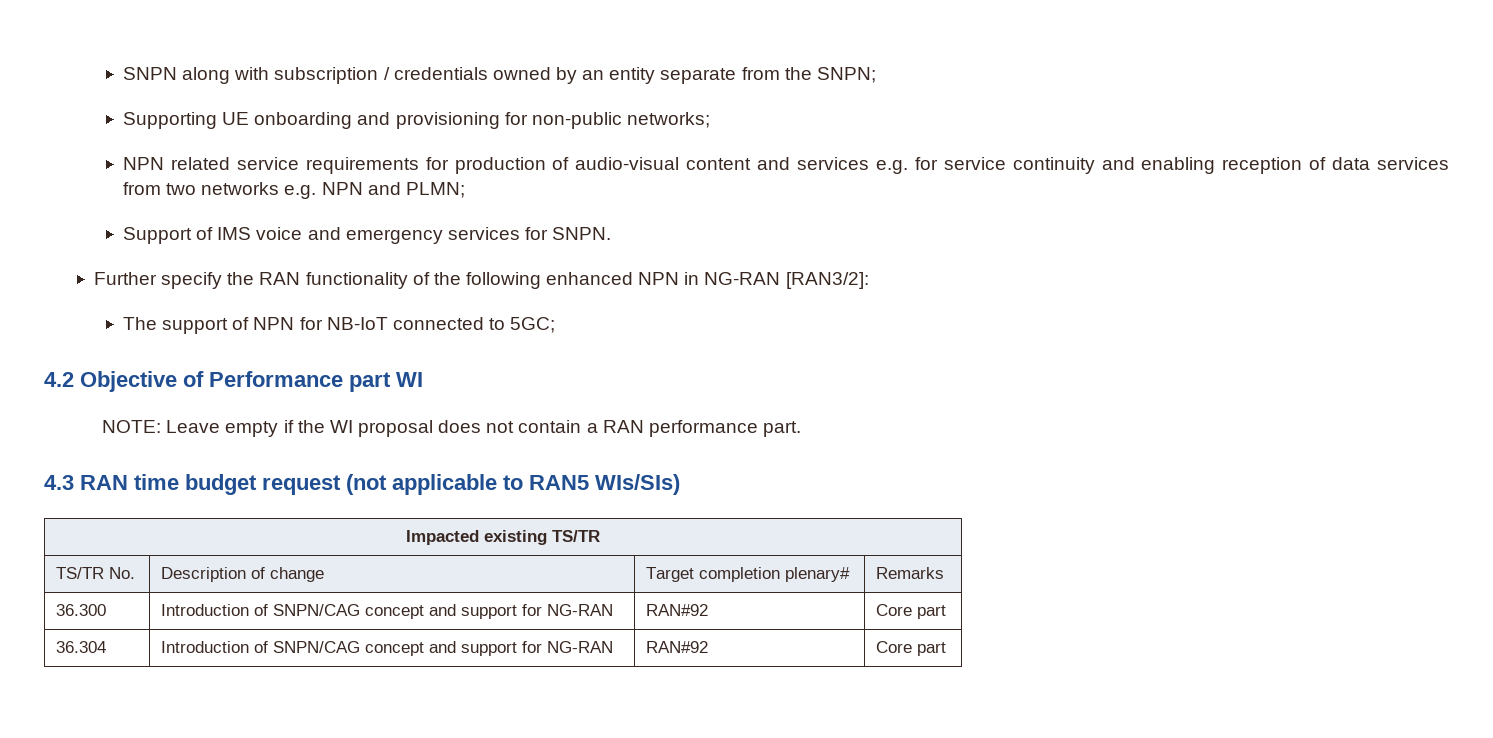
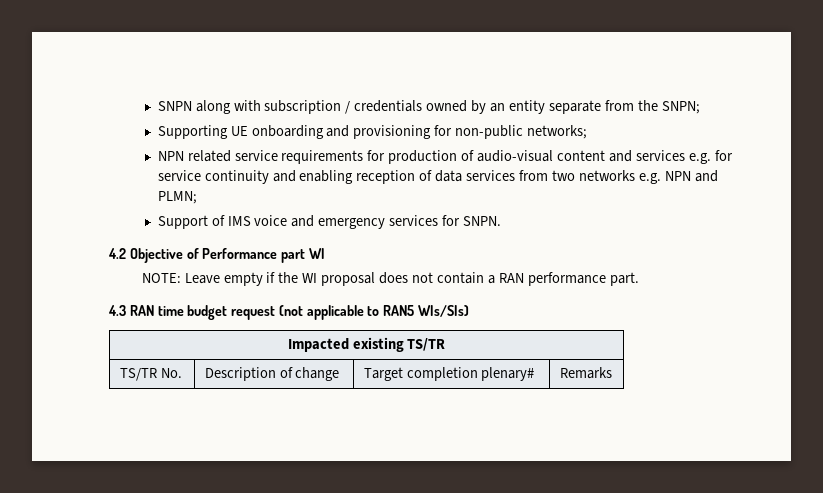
[93,272,869,289] [123,317,556,334] // Further specify the RAN functionality of the following enhanced NPN in NG-RAN [RAN3/2]: // The support of NPN for NB-IoT connected to 5GC; -> (501, 221) none
[56,604,107,616] [161,604,614,619] [646,604,709,616] [876,604,947,619] [56,641,107,653] [161,641,614,656] [646,641,709,653] [876,641,947,656] // 36.300 | Introduction of SNPN/CAG concept and support for NG-RAN | RAN#92 | Core part // 36.304 | Introduction of SNPN/CAG concept and support for NG-RAN | RAN#92 | Core part -> (612, 373) none

